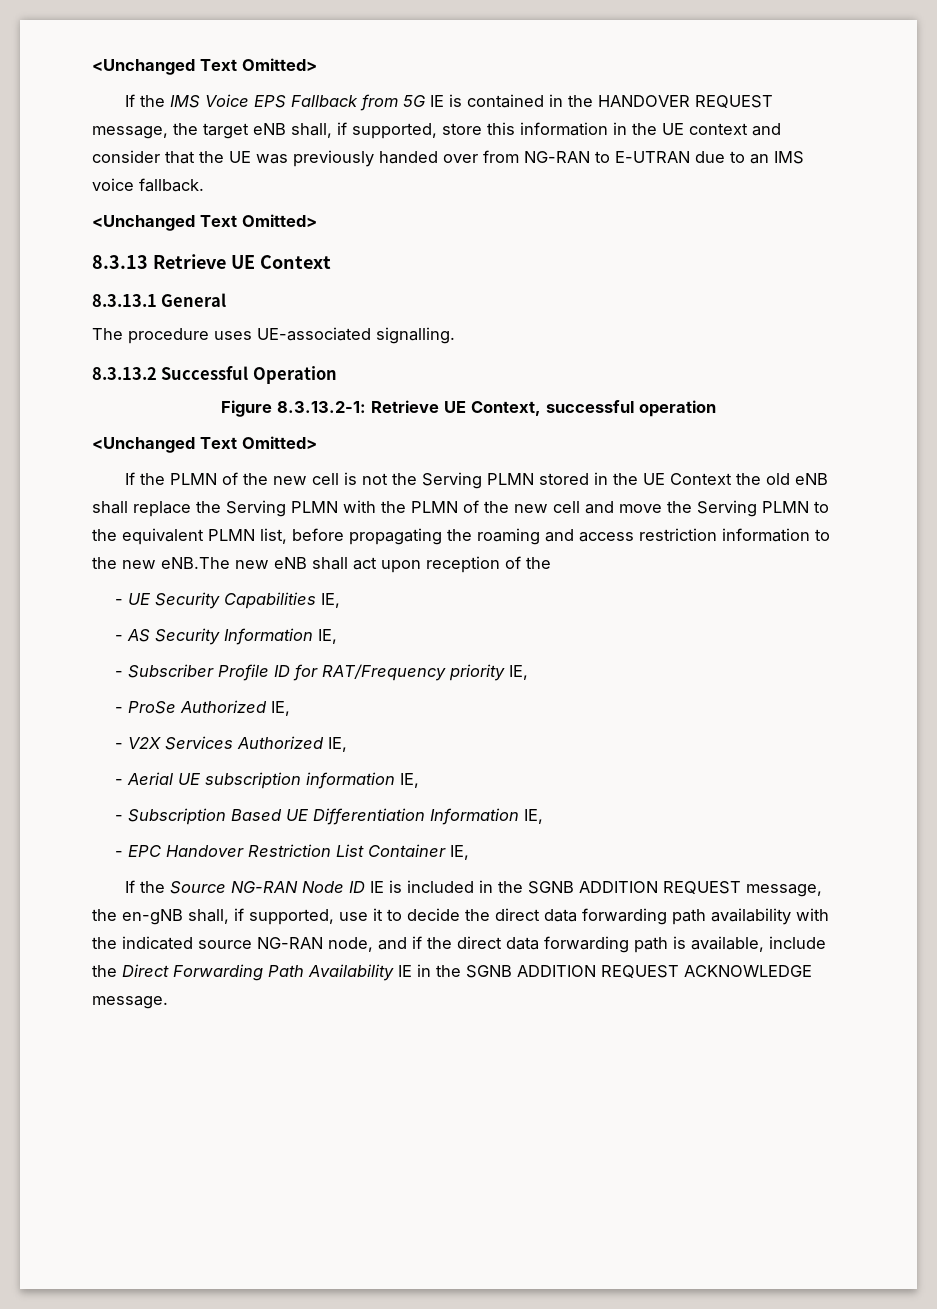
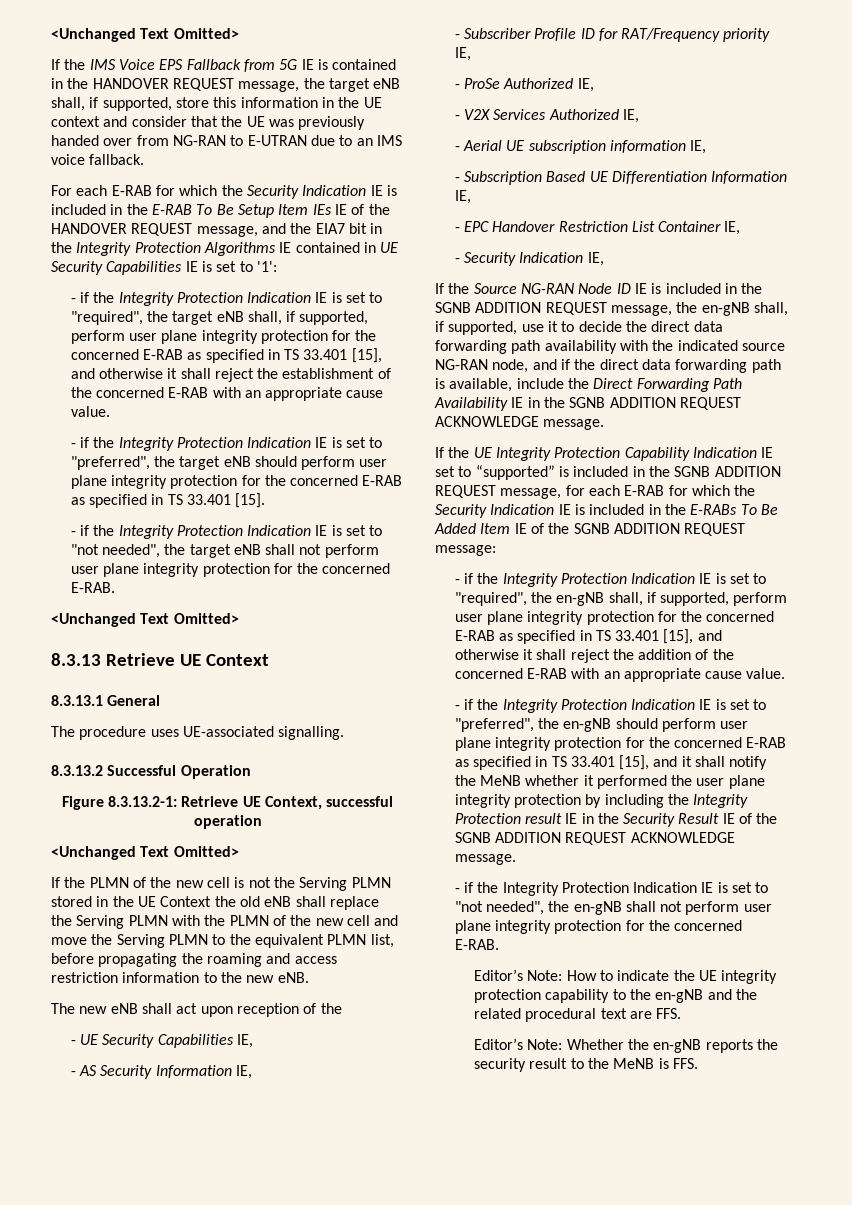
(204, 185) none -> [51,185,397,199] [51,204,390,218] [51,223,383,237] [51,242,399,256] [51,261,277,275] [70,292,383,306] [70,311,369,325] [70,330,377,344] [70,348,382,363] [70,368,391,382] [70,387,384,401] [70,406,110,417] [70,437,383,451] [70,456,388,470] [70,475,403,489] [70,493,266,508] [70,525,383,539] [70,544,379,558] [70,563,391,577] [70,582,115,593] // For each E-RAB for which the Security Indication IE is included in the E-RAB To Be Setup Item IEs IE of the HANDOVER REQUEST message, and the EIA7 bit in the Integrity Protection Algorithms IE contained in UE Security Capabilities IE is set to '1': // - if the Integrity Protection Indication IE is set to "required", the target eNB shall, if supported, perform user plane integrity protection for the concerned E-RAB as specified in TS 33.401 [15], and otherwise it shall reject the establishment of the concerned E-RAB with an appropriate cause value. // - if the Integrity Protection Indication IE is set to "preferred", the target eNB should perform user plane integrity protection for the concerned E-RAB as specified in TS 33.401 [15]. // - if the Integrity Protection Indication IE is set to "not needed", the target eNB shall not perform user plane integrity protection for the concerned E-RAB.
[161,557,230,569] eNB.The -> [277,972,309,983] [51,1003,75,1014] eNB. // The
(469, 852) none -> [454,252,604,266] // - Security Indication IE,
(168, 1002) none -> [435,447,774,461] [435,465,781,480] [435,485,756,499] [435,504,778,518] [434,523,746,536] [435,545,496,556] [454,573,767,587] [454,592,788,606] [454,611,775,625] [454,629,722,644] [454,649,734,663] [454,668,786,682] [454,699,767,713] [454,718,749,732] [454,737,787,751] [454,755,768,770] [454,775,765,789] [454,794,749,808] [454,813,778,827] [454,832,735,845] [454,854,516,865] [454,882,769,896] [454,901,772,915] [454,920,743,934] [454,939,499,950] [474,969,778,984] [474,989,758,1003] [474,1008,682,1022] [474,1038,779,1053] [474,1058,699,1072] // If the UE Integrity Protection Capability Indication IE set to “supported” is included in the SGNB ADDITION REQUEST message, for each E-RAB for which the Security Indication IE is included in the E-RABs To Be Added Item IE of the SGNB ADDITION REQUEST message: // - if the Integrity Protection Indication IE is set to "required", the en-gNB shall, if supported, perform user plane integrity protection for the concerned E-RAB as specified in TS 33.401 [15], and otherwise it shall reject the addition of the concerned E-RAB with an appropriate cause value. // - if the Integrity Protection Indication IE is set to "preferred", the en-gNB should perform user plane integrity protection for the concerned E-RAB as specified in TS 33.401 [15], and it shall notify the MeNB whether it performed the user plane integrity protection by including the Integrity Protection result IE in the Security Result IE of the SGNB ADDITION REQUEST ACKNOWLEDGE message. // - if the Integrity Protection Indication IE is set to "not needed", the en-gNB shall not perform user plane integrity protection for the concerned E-RAB. // Editor’s Note: How to indicate the UE integrity protection capability to the en-gNB and the related procedural text are FFS. // Editor’s Note: Whether the en-gNB reports the security result to the MeNB is FFS.

